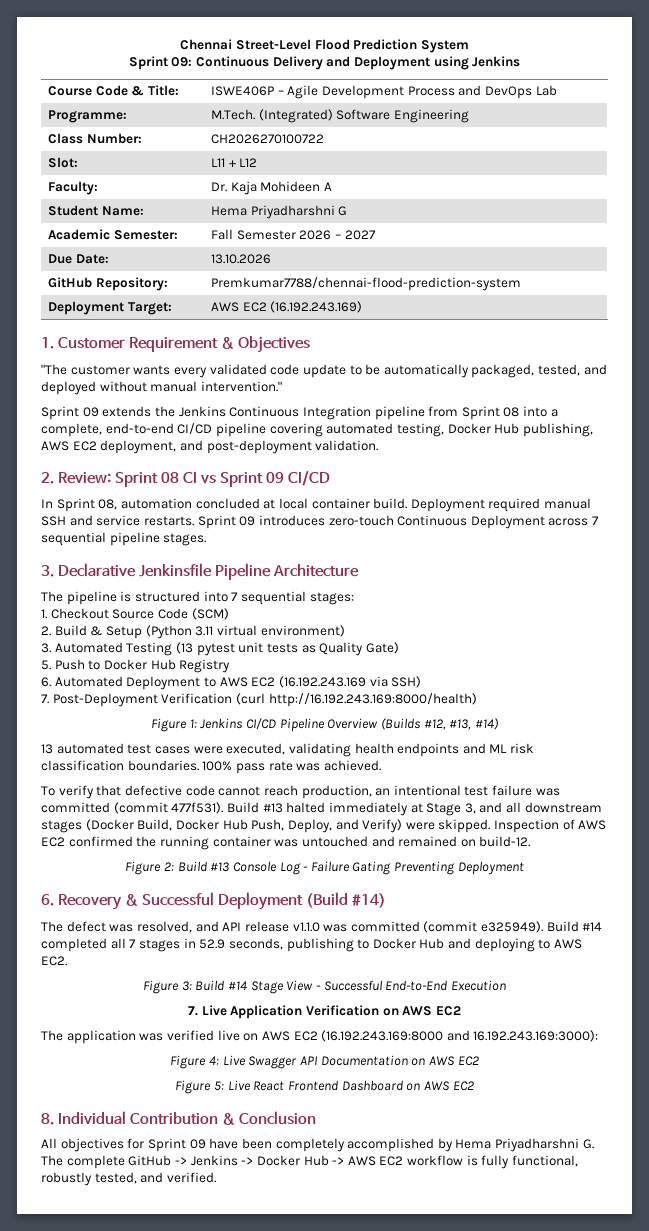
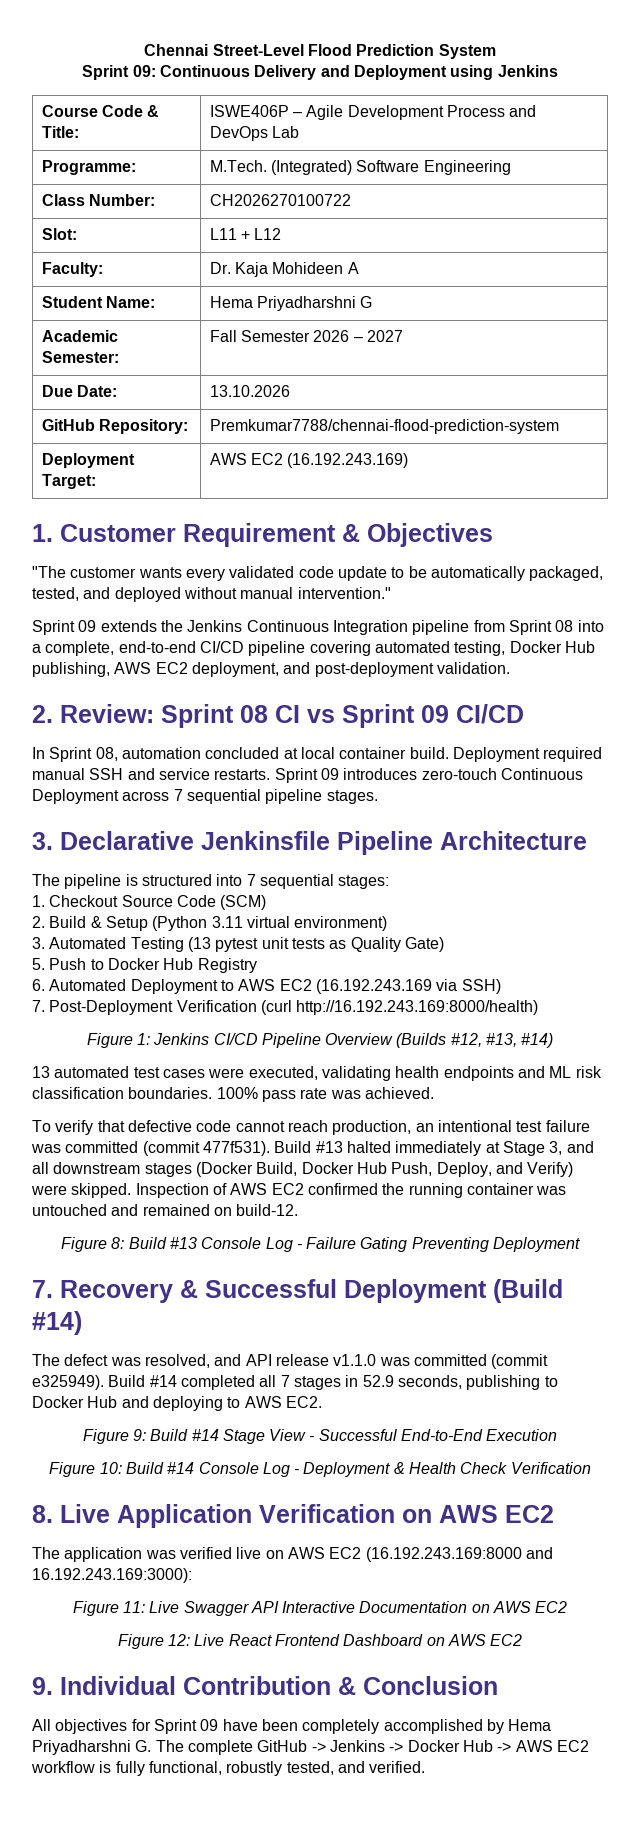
[163,862,174,871] 2: -> [111,1237,125,1249] 8:
[41,894,54,906] 6. -> [32,1280,53,1298] 7.
[181,981,192,991] 3: -> [132,1429,146,1441] 9:
[188,1006,199,1016] 7. -> [49,1462,591,1477] [32,1505,53,1523] Figure 10: Build #14 Console Log - Deployment & Health Check Verification // 8.
[209,1056,220,1065] 4: -> [122,1601,145,1613] 11:
(318, 1060) none -> [282,1601,356,1613] Interactive
[214,1081,225,1091] 5: -> [168,1634,191,1646] 12:
[41,1113,54,1125] 8. -> [32,1677,53,1695] 9.

